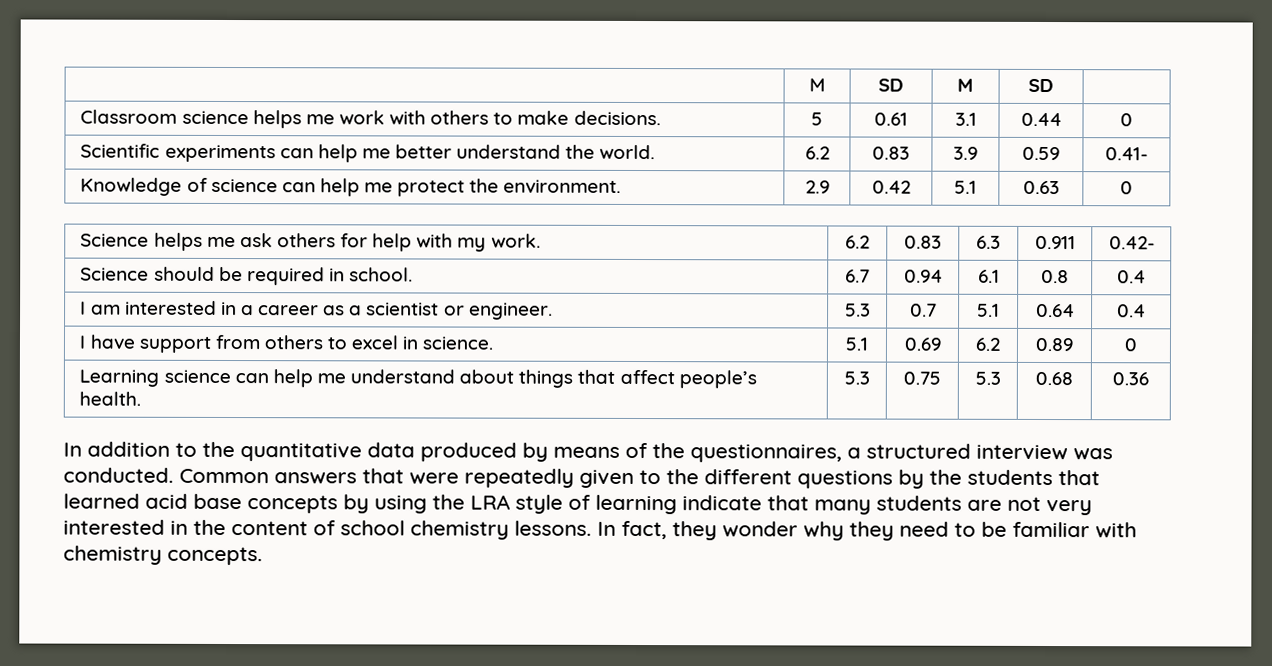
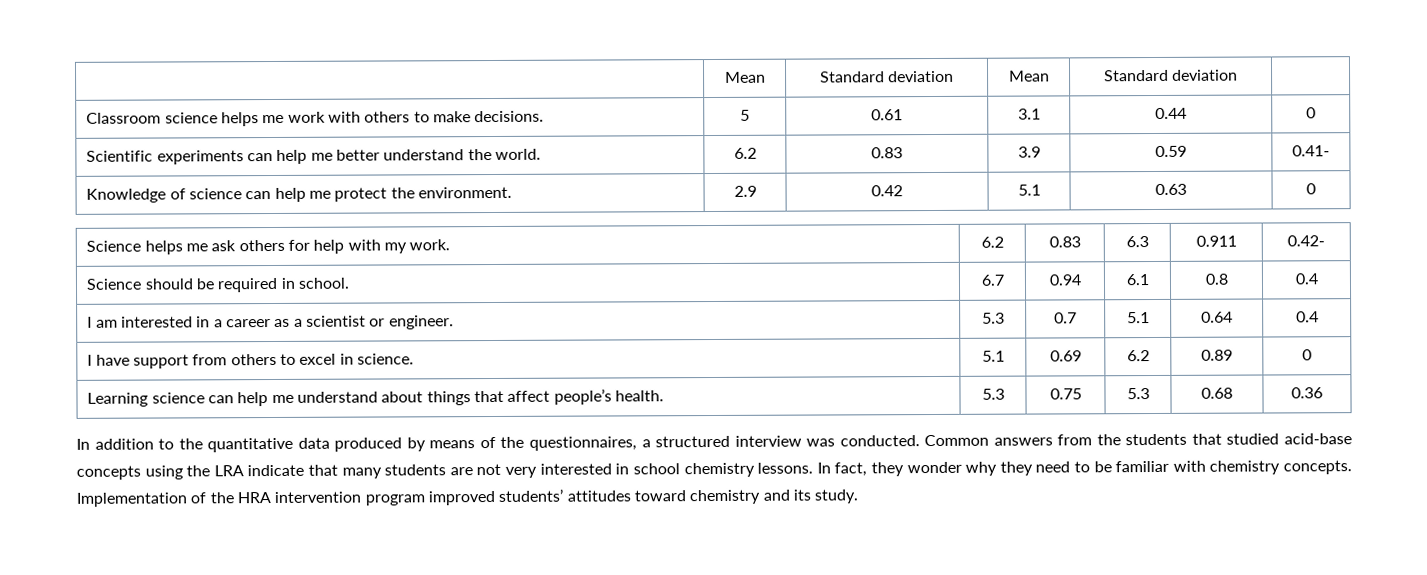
[808,78,826,92] [878,78,904,92] [957,78,974,92] [1028,78,1054,93] | M | SD | M | SD -> [724,71,766,83] [819,70,955,83] [1008,70,1050,82] [1103,69,1239,82] | Mean | Standard deviation | Mean | Standard deviation
[362,468,1100,489] [63,493,677,515] that were repeatedly given to the different questions by the students that learned acid base concepts by using the LRA style of learning -> [1057,433,1352,446] [76,465,244,480] from the students that studied acid-base concepts using the LRA
[193,519,336,536] the content of -> (630, 469) none
(263, 556) none -> [76,488,859,507] Implementation of the HRA intervention program improved students’ attitudes toward chemistry and its study.

